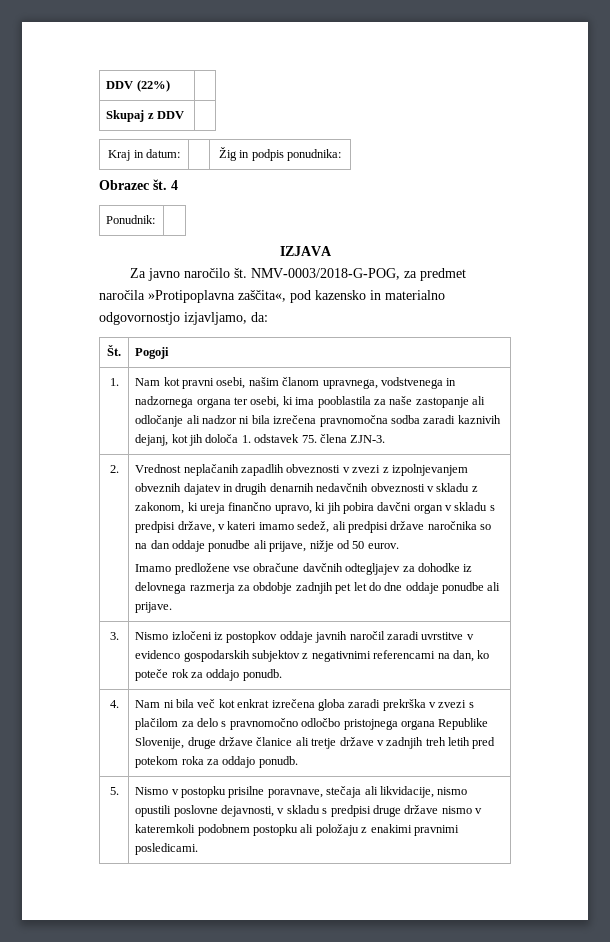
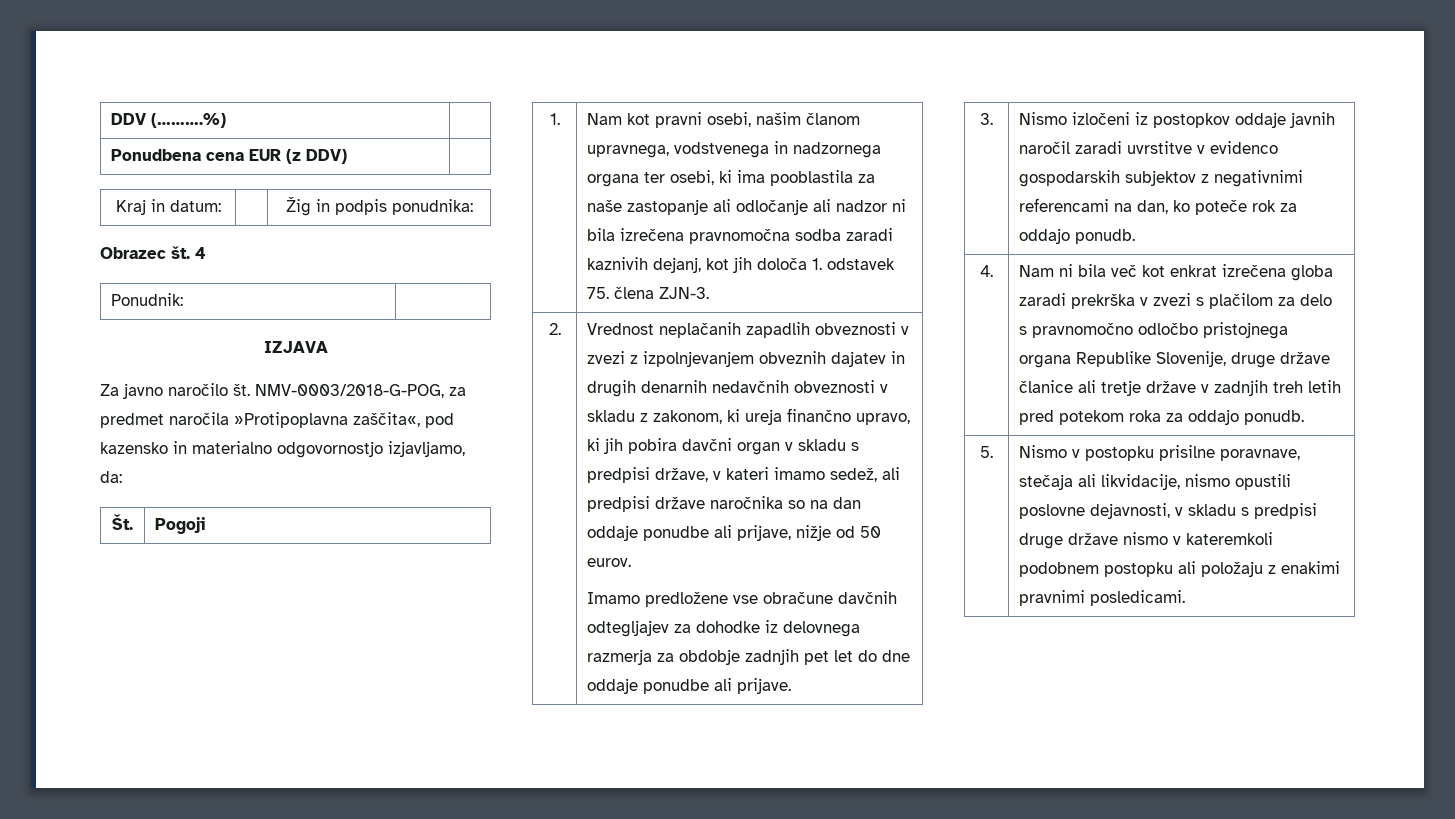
[106,80,170,92] [106,110,185,122] DDV (22%) | // Skupaj z DDV -> [111,113,227,128] [111,149,348,164] DDV (……….%) | // Ponudbena cena EUR (z DDV)

